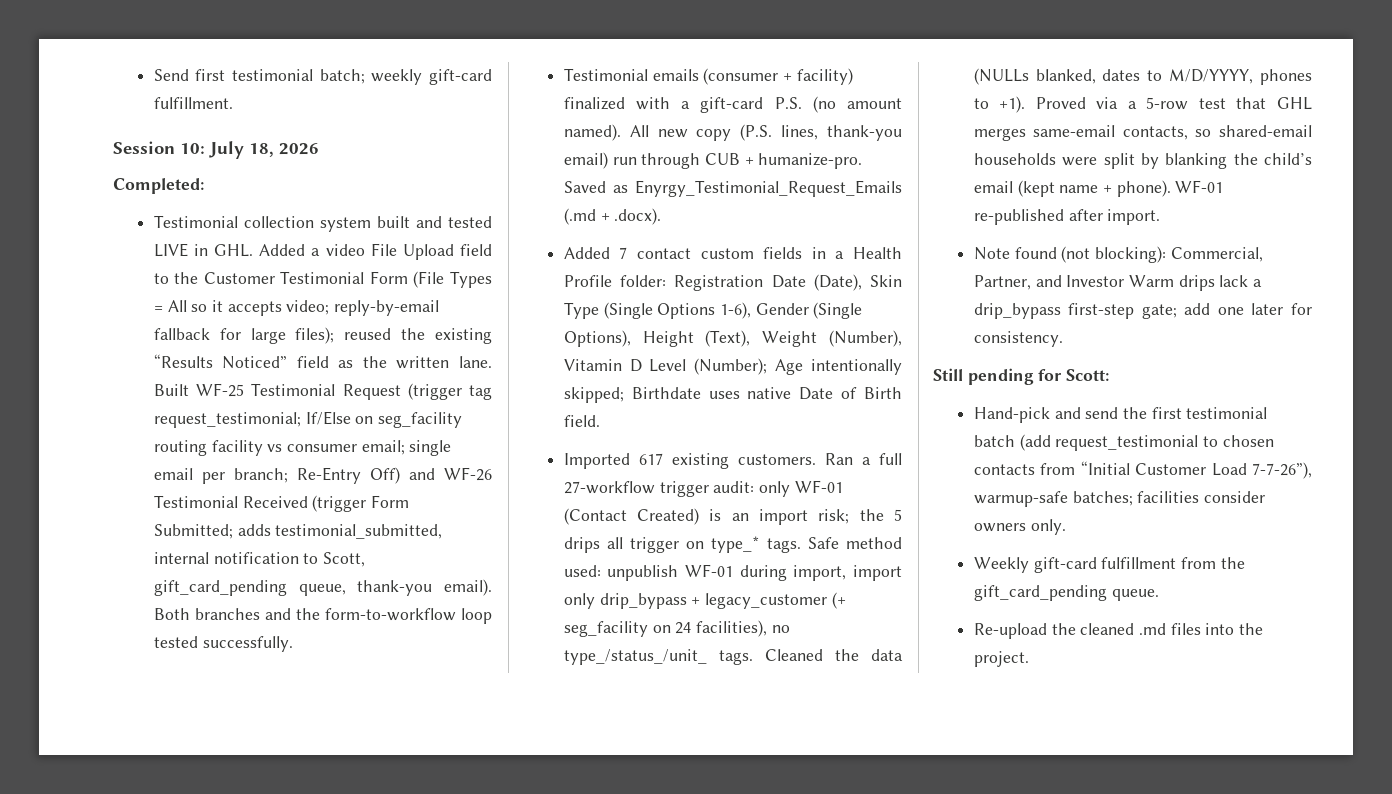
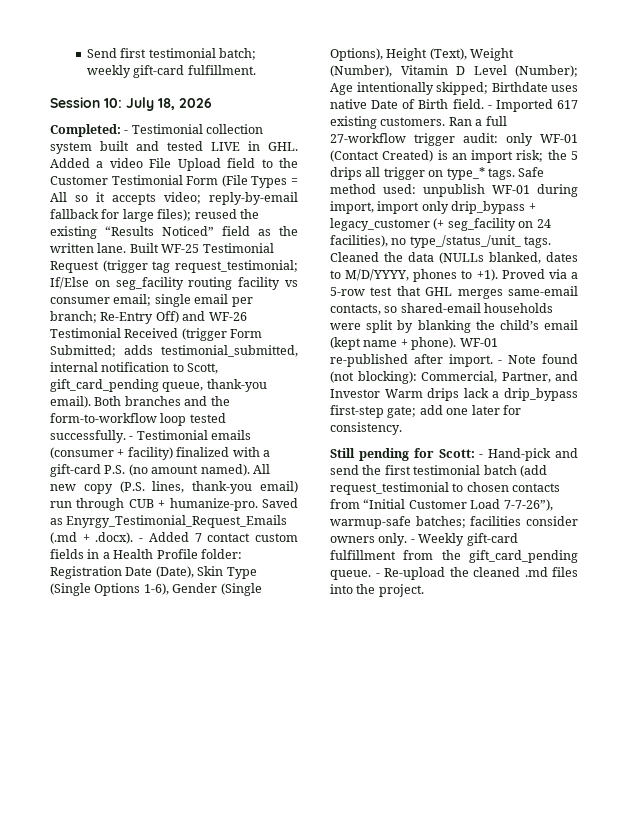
(204, 186) // -> [124,130,129,134] -
(293, 644) // -> [129,436,134,440] -
(662, 216) // -> [139,538,144,542] -
(600, 421) // -> [487,105,492,109] -
(1161, 217) // -> [498,360,503,364] -
(1110, 375) // -> [479,454,484,458] -
(1066, 527) // -> [410,539,415,543] -
(1159, 595) // -> [375,573,380,577] -

